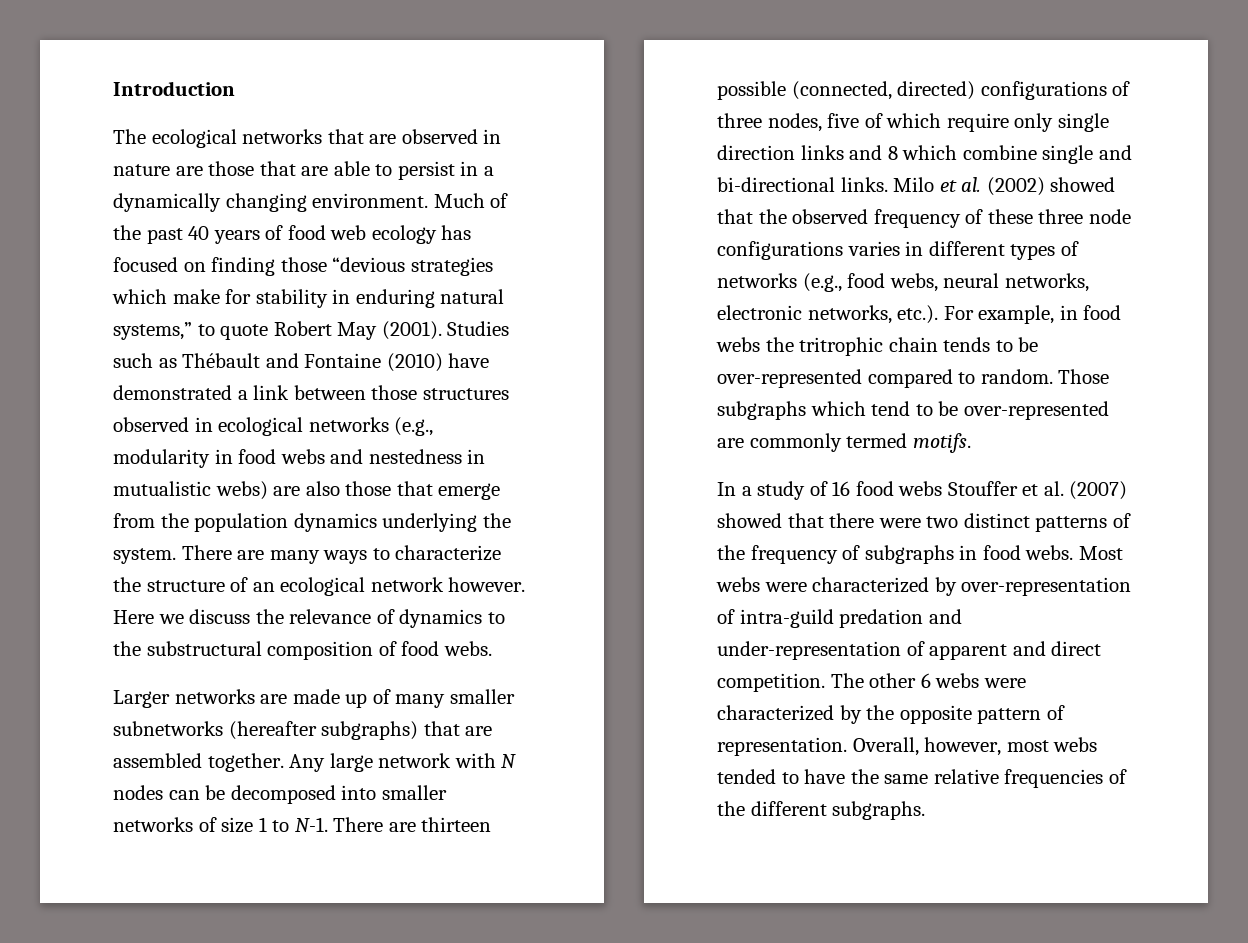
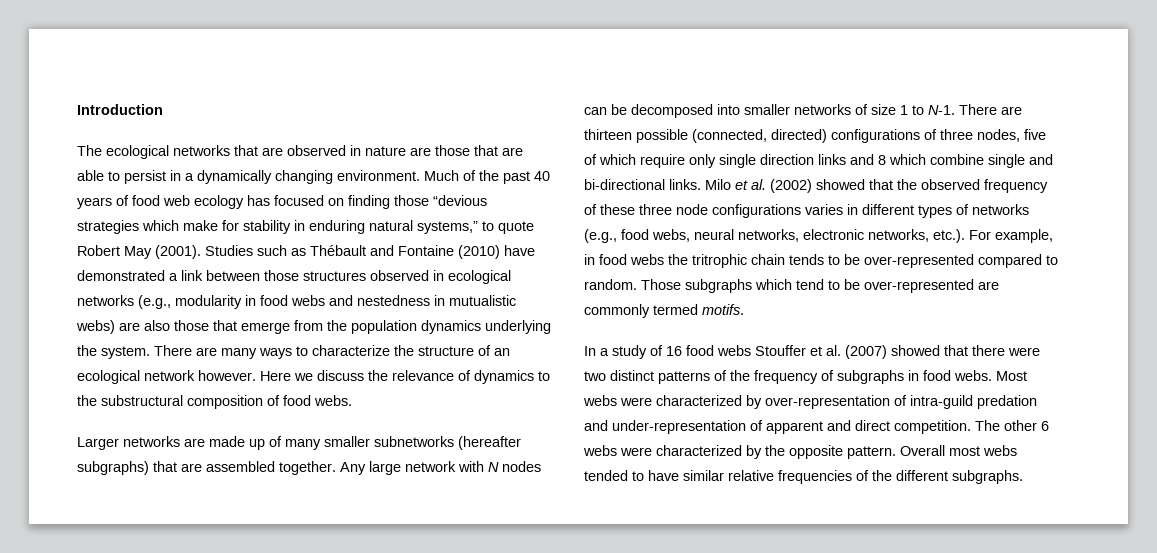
[977,705,1065,724] [717,737,1002,756] pattern of representation. Overall, however, -> [847,445,945,459] pattern. Overall
[850,769,929,784] the same -> [683,470,724,481] similar

